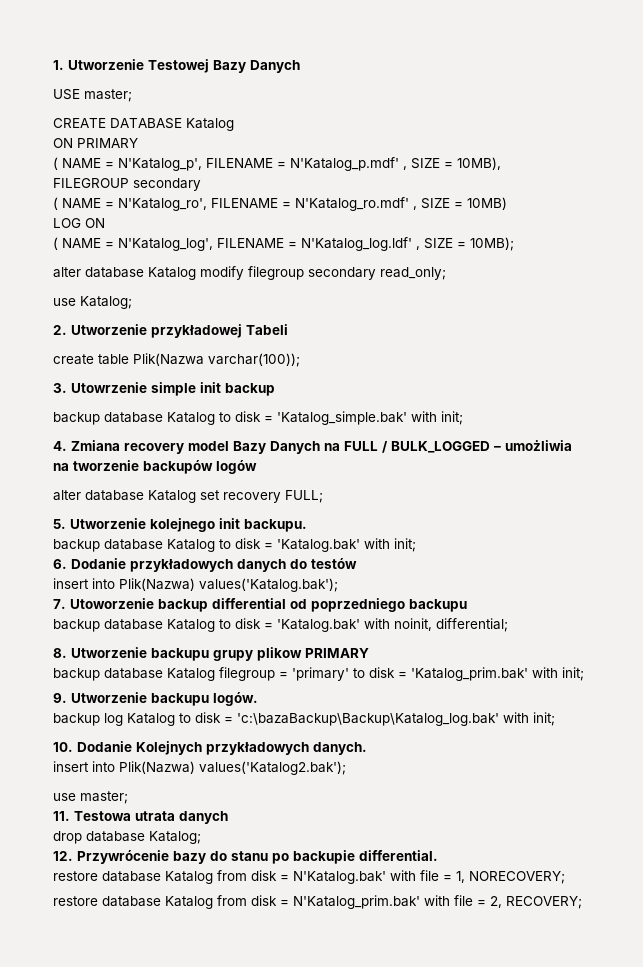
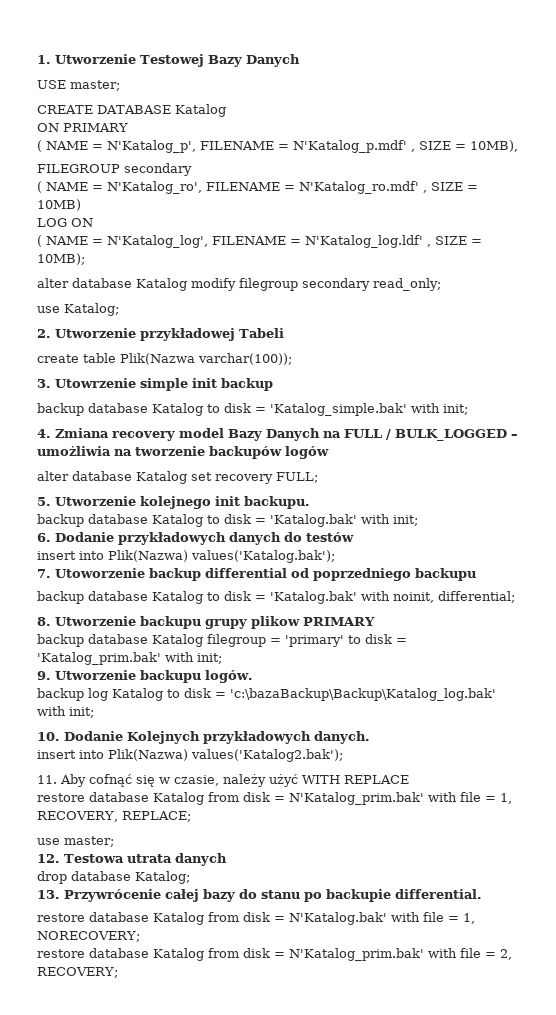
(346, 768) none -> [37,774,409,787] [37,792,512,805] [37,811,191,822] // 11. Aby cofnąć się w czasie, należy użyć WITH REPLACE // restore database Katalog from disk = N'Katalog_prim.bak' with file = 1, RECOVERY, REPLACE;
[53,811,70,821] 11. -> [37,854,60,863] 12.
[53,850,169,864] 12. Przywrócenie -> [37,889,199,902] 13. Przywrócenie całej

